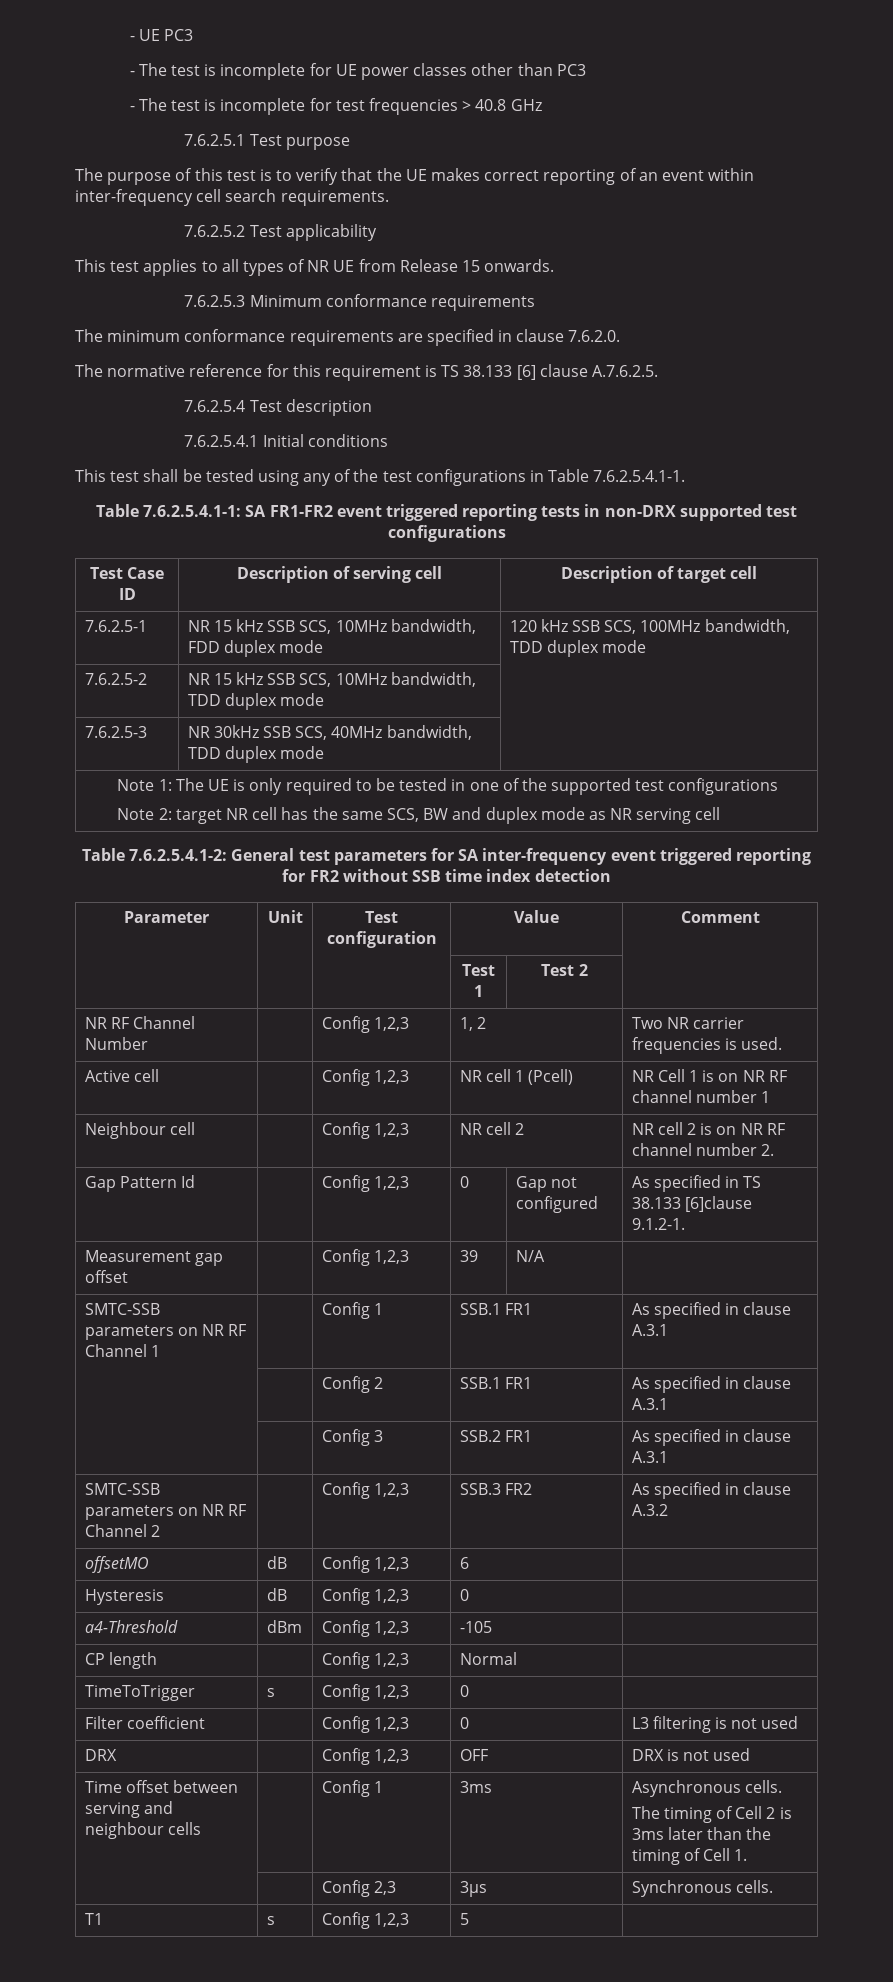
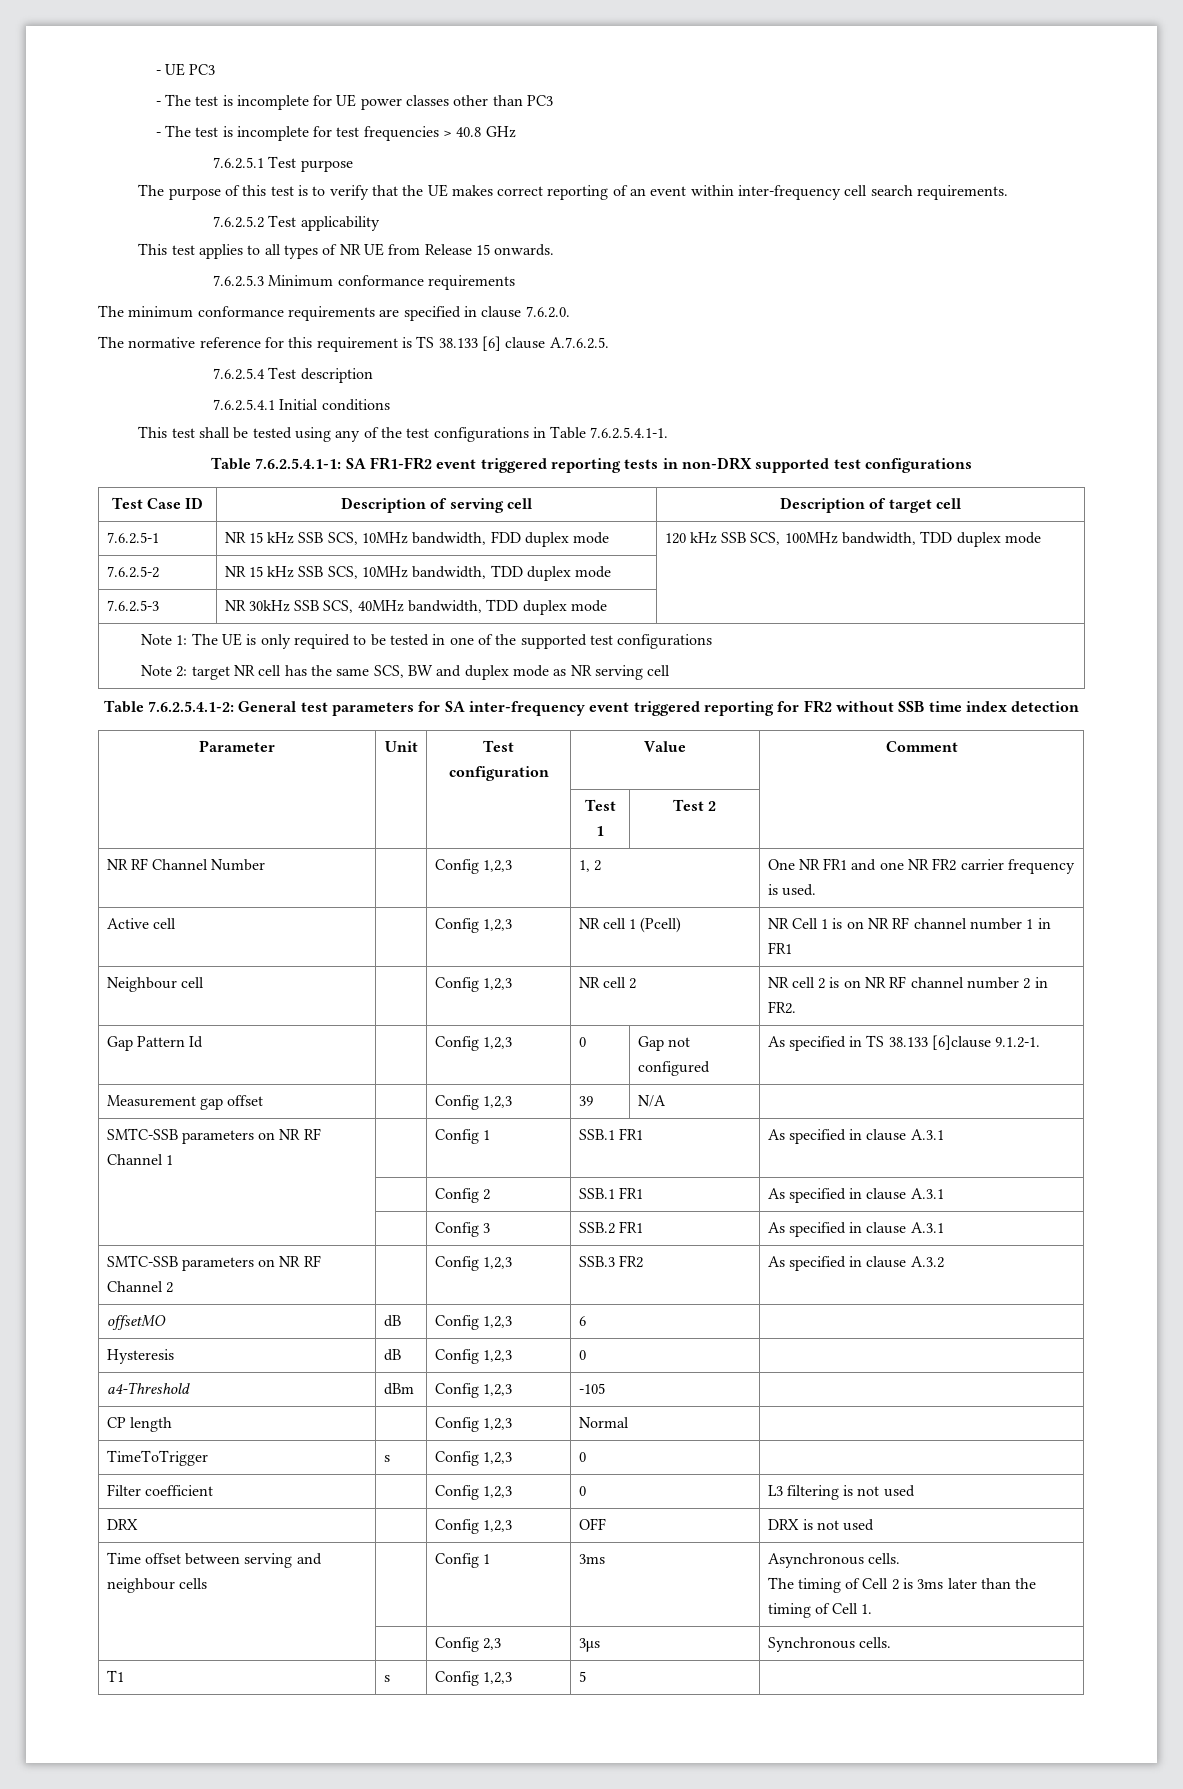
[631,1017,745,1029] [631,1037,721,1054] Two NR carrier frequencies -> [767,858,1076,874] One NR FR1 and one NR FR2 carrier frequency
(771, 1097) none -> [1037,918,1051,929] [767,942,792,954] in FR1
[761,1144,775,1156] 2. -> [1023,977,1048,989] [767,1001,796,1014] 2 in FR2.

